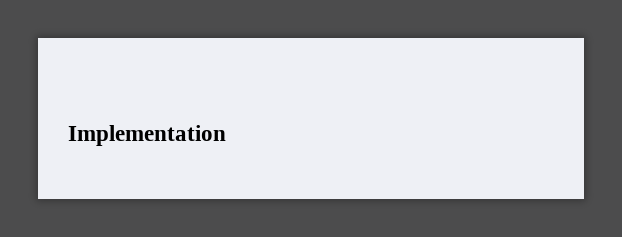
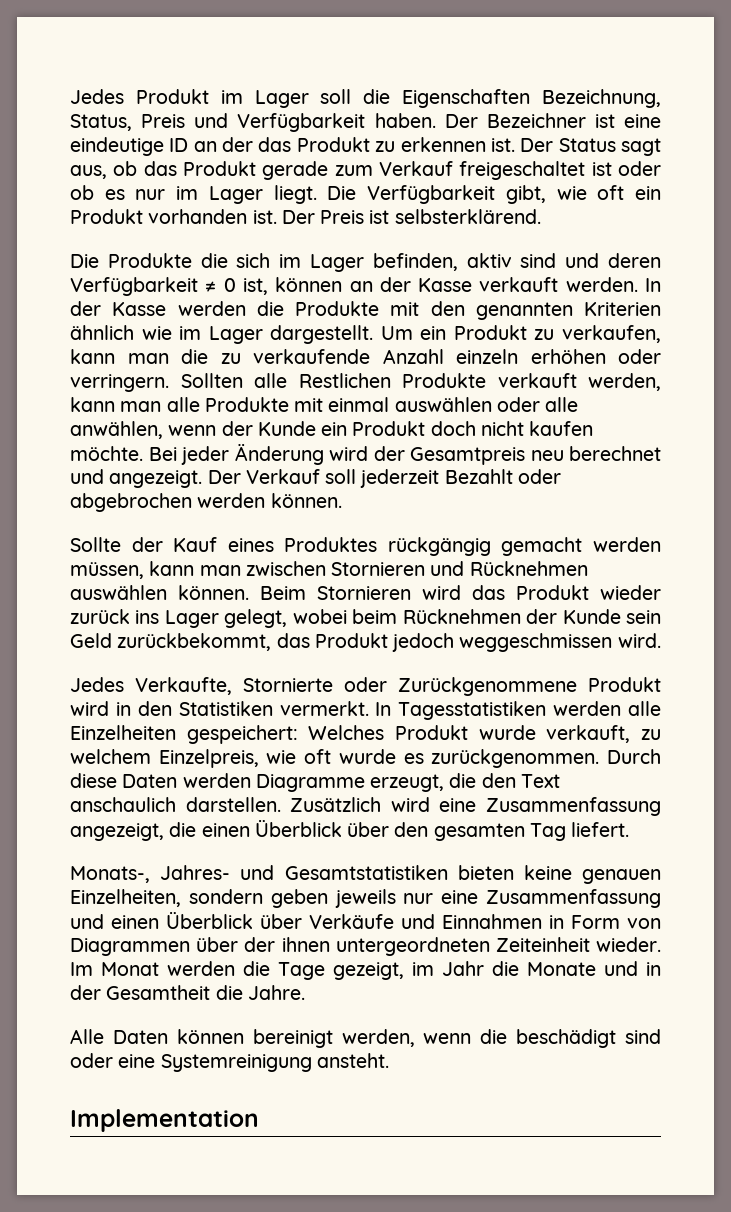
(68, 135) none -> [70,89,661,108] [70,113,661,132] [70,137,662,156] [70,161,661,180] [70,185,662,204] [70,209,541,224] [70,253,661,272] [70,277,661,296] [70,301,661,320] [70,325,661,344] [70,349,661,364] [70,373,661,392] [70,397,579,412] [70,421,594,439] [70,444,661,465] [70,469,561,488] [70,493,342,512] [70,537,661,556] [70,561,588,579] [70,585,661,600] [70,609,662,628] [70,633,661,652] [70,677,661,696] [70,701,661,720] [70,725,661,744] [70,749,661,768] [70,773,560,792] [70,797,661,816] [70,820,630,841] [70,865,661,884] [70,889,661,908] [70,912,661,929] [70,937,661,956] [70,961,661,980] [70,985,305,1000] [70,1029,661,1048] [70,1053,389,1072] Jedes Produkt im Lager soll die Eigenschaften Bezeichnung, Status, Preis und Verfügbarkeit haben. Der Bezeichner ist eine eindeutige ID an der das Produkt zu erkennen ist. Der Status sagt aus, ob das Produkt gerade zum Verkauf freigeschaltet ist oder ob es nur im Lager liegt. Die Verfügbarkeit gibt, wie oft ein Produkt vorhanden ist. Der Preis ist selbsterklärend. // Die Produkte die sich im Lager befinden, aktiv sind und deren Verfügbarkeit ≠ 0 ist, können an der Kasse verkauft werden. In der Kasse werden die Produkte mit den genannten Kriterien ähnlich wie im Lager dargestellt. Um ein Produkt zu verkaufen, kann man die zu verkaufende Anzahl einzeln erhöhen oder verringern. Sollten alle Restlichen Produkte verkauft werden, kann man alle Produkte mit einmal auswählen oder alle anwählen, wenn der Kunde ein Produkt doch nicht kaufen möchte. Bei jeder Änderung wird der Gesamtpreis neu berechnet und angezeigt. Der Verkauf soll jederzeit Bezahlt oder abgebrochen werden können. // Sollte der Kauf eines Produktes rückgängig gemacht werden müssen, kann man zwischen Stornieren und Rücknehmen auswählen können. Beim Stornieren wird das Produkt wieder zurück ins Lager gelegt, wobei beim Rücknehmen der Kunde sein Geld zurückbekommt, das Produkt jedoch weggeschmissen wird. // Jedes Verkaufte, Stornierte oder Zurückgenommene Produkt wird in den Statistiken vermerkt. In Tagesstatistiken werden alle Einzelheiten gespeichert: Welches Produkt wurde verkauft, zu welchem Einzelpreis, wie oft wurde es zurückgenommen. Durch diese Daten werden Diagramme erzeugt, die den Text anschaulich darstellen. Zusätzlich wird eine Zusammenfassung angezeigt, die einen Überblick über den gesamten Tag liefert. // Monats-, Jahres- und Gesamtstatistiken bieten keine genauen Einzelheiten, sondern geben jeweils nur eine Zusammenfassung und einen Überblick über Verkäufe und Einnahmen in Form von Diagrammen über der ihnen untergeordneten Zeiteinheit wieder. Im Monat werden die Tage gezeigt, im Jahr die Monate und in der Gesamtheit die Jahre. // Alle Daten können bereinigt werden, wenn die beschädigt sind oder eine Systemreinigung ansteht. //

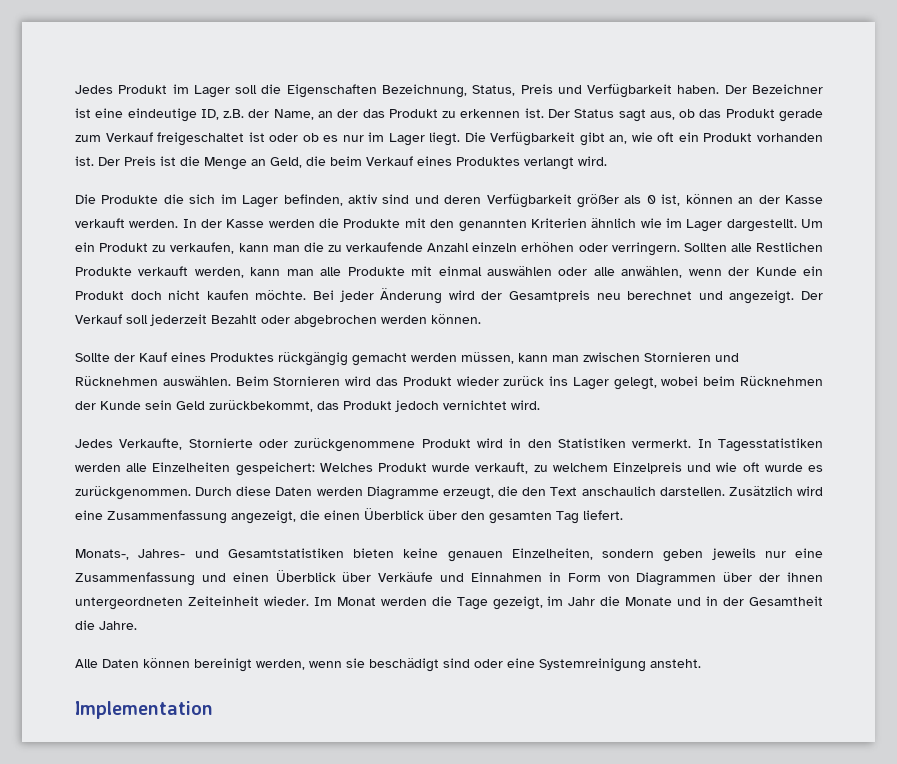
[169,138,189,152] ID -> [200,109,314,120] ID, z.B. der Name,
[505,185,546,204] gibt, -> [579,132,628,146] gibt an,
[394,209,541,224] selbsterklärend. -> [180,156,607,170] die Menge an Geld, die beim Verkauf eines Produktes verlangt wird.
[205,281,217,292] ≠ -> [577,194,642,208] größer als
[70,585,249,600] auswählen können. -> [162,376,231,386] auswählen.
[459,633,613,652] weggeschmissen -> [443,400,507,410] vernichtet
[398,677,577,696] Zurückgenommene -> [294,438,416,452] zurückgenommene
[158,749,259,768] Einzelpreis, -> [613,462,712,474] Einzelpreis und
[480,1029,508,1044] die -> [346,658,365,668] sie

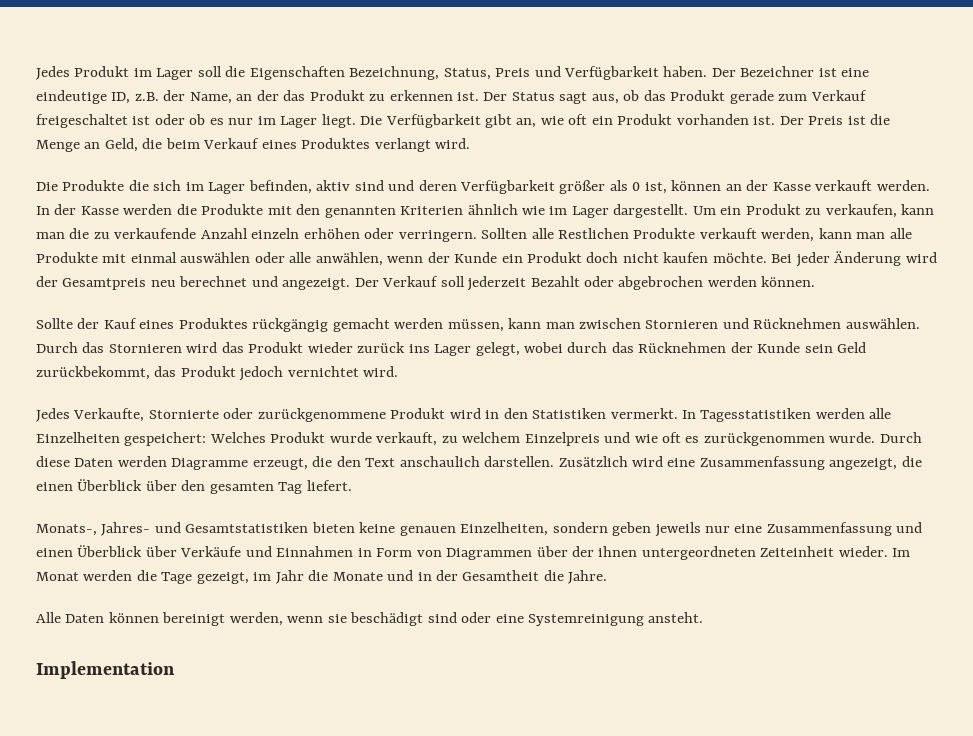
[235,376,269,386] Beim -> [36,342,105,353] Durch das
[703,376,736,386] beim -> [567,342,634,353] durch das
[764,463,824,472] [75,486,191,500] wurde es zurückgenommen. -> [685,432,876,446] es zurückgenommen wurde.

